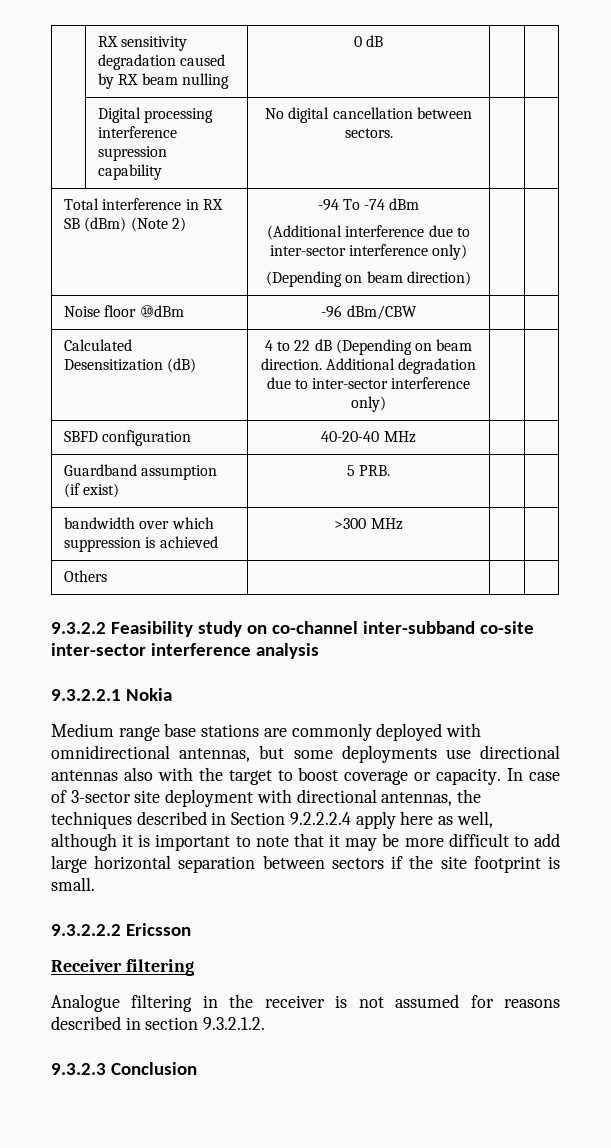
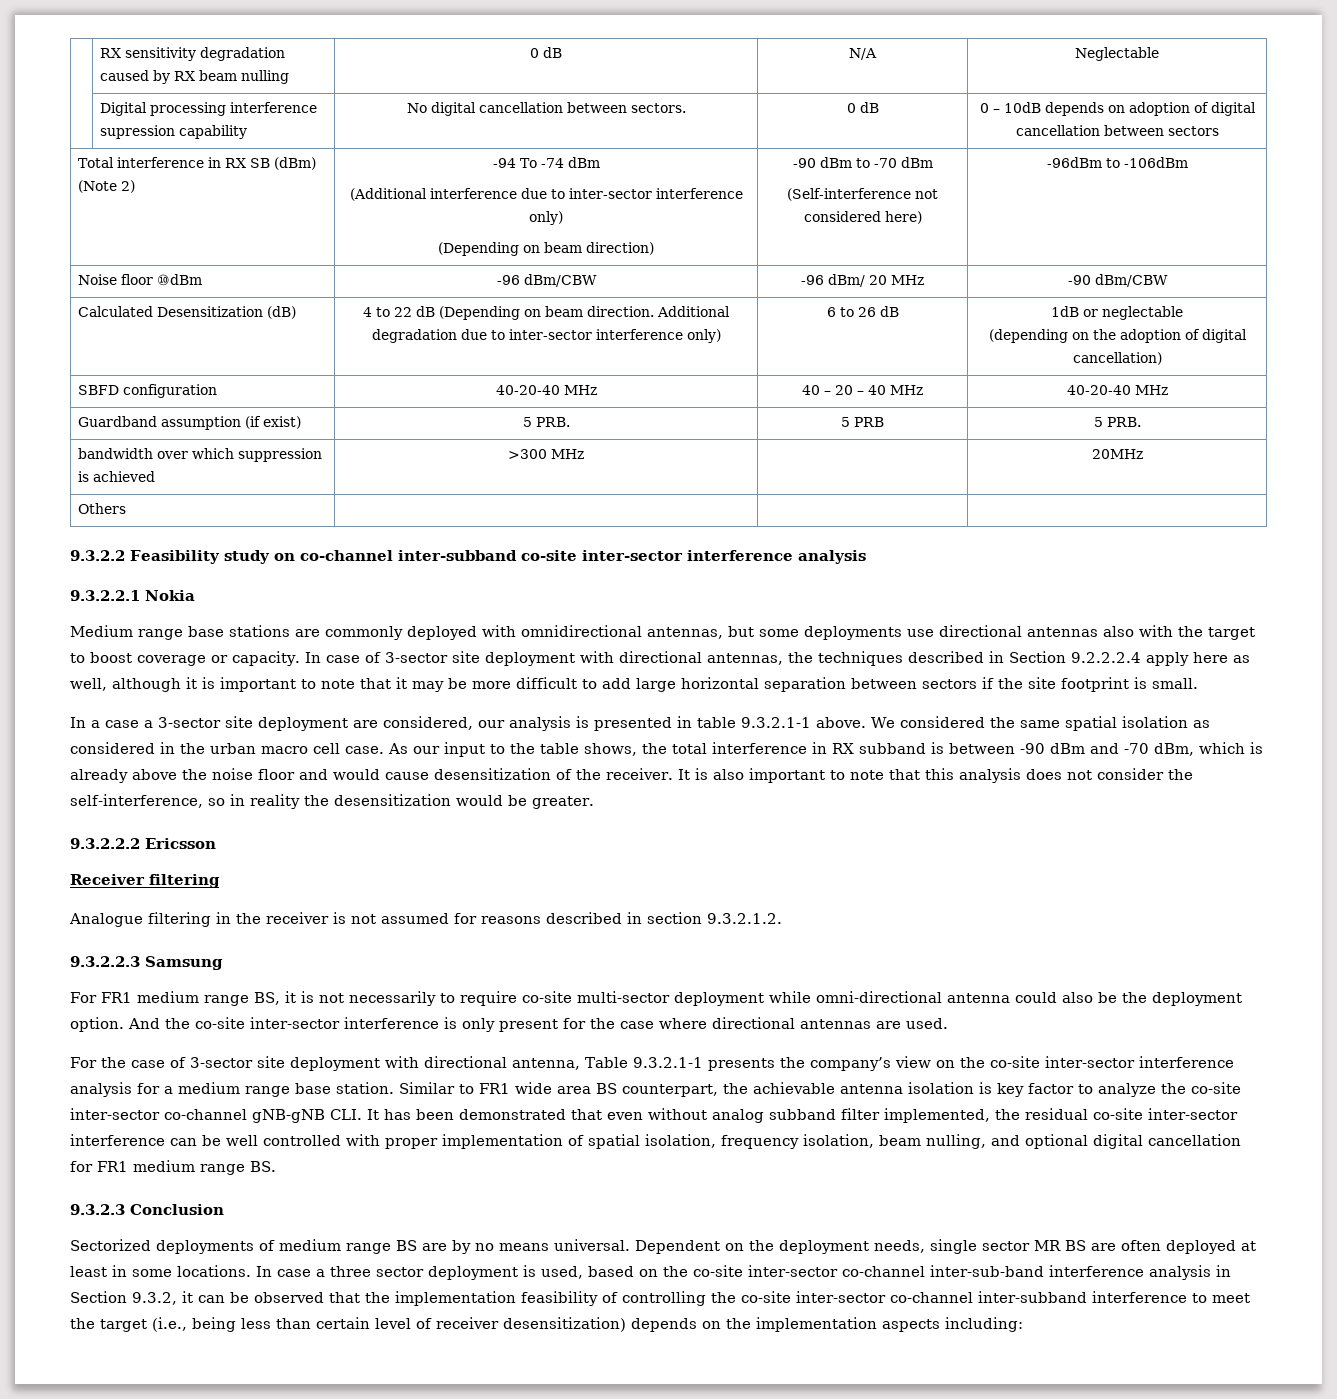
(384, 41) | -> [849,48,877,60] [1075,47,1159,61] N/A | Neglectable
(393, 133) | -> [846,102,879,113] [979,102,1256,116] [1015,125,1219,136] 0 dB | 0 – 10dB depends on adoption of digital cancellation between sectors
(471, 278) | -> [792,157,933,168] [787,188,938,201] [803,211,922,224] [1046,157,1188,168] -90 dBm to -70 dBm // (Self-interference not considered here) | -96dBm to -106dBm
(417, 312) | -> [801,274,924,287] [1067,274,1168,287] -96 dBm/ 20 MHz | -90 dBm/CBW
[63,430,192,446] [321,431,416,443] | // SBFD configuration | 40-20-40 MHz | | -> [826,306,899,317] [1051,306,1183,320] [988,329,1247,343] [1072,352,1162,365] [77,384,217,398] [495,385,597,395] [802,385,923,395] [1066,385,1168,395] 6 to 26 dB | 1dB or neglectable // (depending on the adoption of digital cancellation) // SBFD configuration | 40-20-40 MHz | 40 – 20 – 40 MHz | 40-20-40 MHz
(391, 470) | -> [841,417,884,427] [1093,417,1141,427] 5 PRB | 5 PRB.
(403, 524) none -> [1091,449,1143,459] 20MHz
(95, 884) none -> [70,716,1210,731] [70,742,1263,757] [70,768,1193,783] [70,794,594,809] // In a case a 3-sector site deployment are considered, our analysis is presented in table 9.3.2.1-1 above. We considered the same spatial isolation as considered in the urban macro cell case. As our input to the table shows, the total interference in RX subband is between -90 dBm and -70 dBm, which is already above the noise floor and would cause desensitization of the receiver. It is also important to note that this analysis does not consider the self-interference, so in reality the desensitization would be greater.
[51,1062,197,1075] 9.3.2.3 Conclusion -> [70,956,223,970] [70,991,1242,1006] [70,1017,948,1032] [70,1056,1234,1071] [70,1082,1241,1097] [70,1108,1238,1123] [70,1134,1241,1149] [70,1160,276,1175] [70,1204,224,1215] [70,1239,1256,1254] [70,1265,1231,1280] [70,1291,1250,1306] [70,1317,1023,1332] 9.3.2.2.3 Samsung // For FR1 medium range BS, it is not necessarily to require co-site multi-sector deployment while omni-directional antenna could also be the deployment option. And the co-site inter-sector interference is only present for the case where directional antennas are used. // For the case of 3-sector site deployment with directional antenna, Table 9.3.2.1-1 presents the company’s view on the co-site inter-sector interference analysis for a medium range base station. Similar to FR1 wide area BS counterpart, the achievable antenna isolation is key factor to analyze the co-site inter-sector co-channel gNB-gNB CLI. It has been demonstrated that even without analog subband filter implemented, the residual co-site inter-sector interference can be well controlled with proper implementation of spatial isolation, frequency isolation, beam nulling, and optional digital cancellation for FR1 medium range BS. // 9.3.2.3 Conclusion // Sectorized deployments of medium range BS are by no means universal. Dependent on the deployment needs, single sector MR BS are often deployed at least in some locations. In case a three sector deployment is used, based on the co-site inter-sector co-channel inter-sub-band interference analysis in Section 9.3.2, it can be observed that the implementation feasibility of controlling the co-site inter-sector co-channel inter-subband interference to meet the target (i.e., being less than certain level of receiver desensitization) depends on the implementation aspects including:

